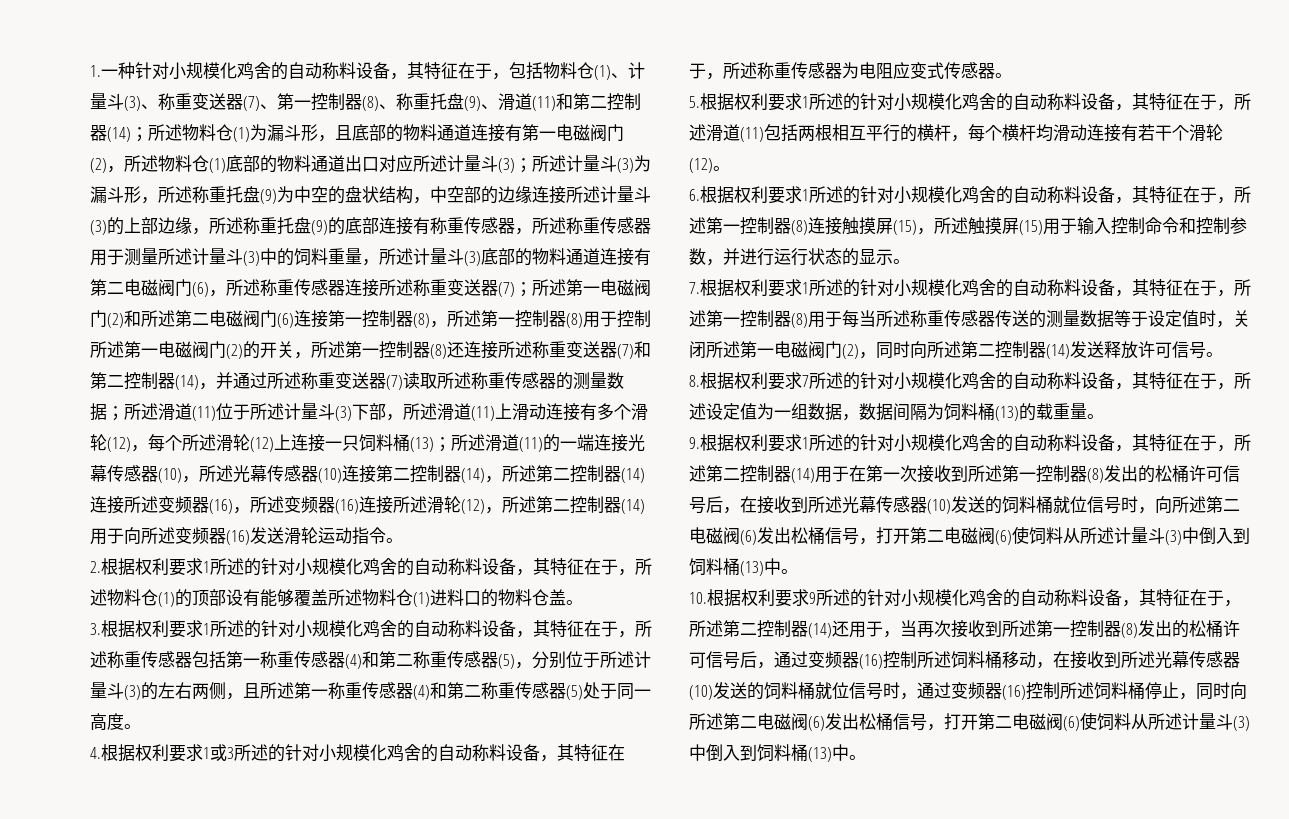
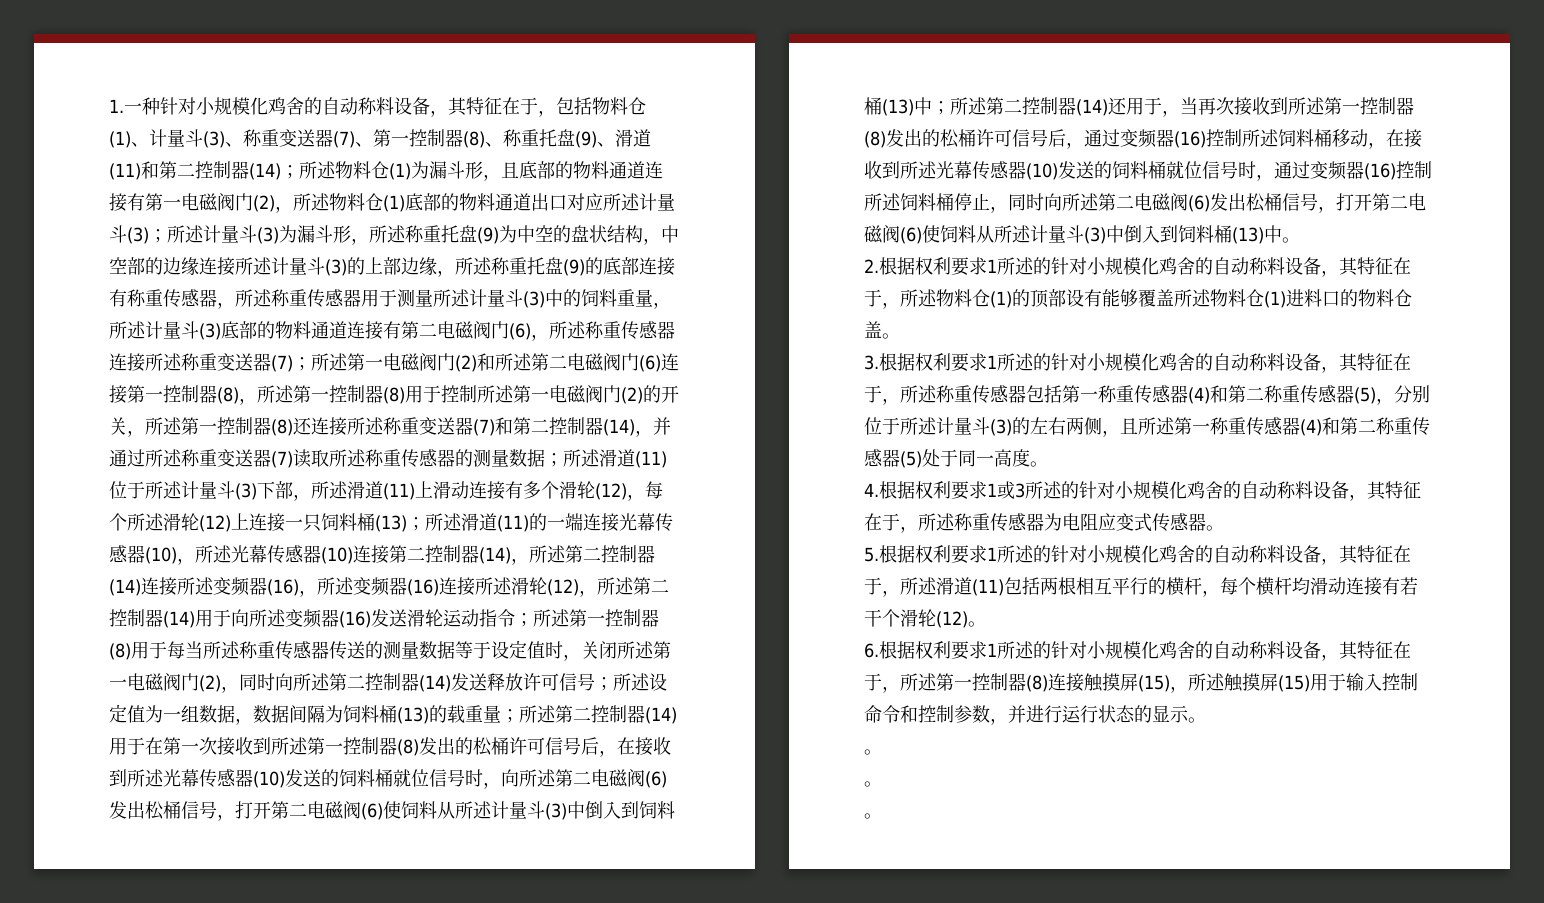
(386, 535) none -> [515,609,659,627] [109,640,671,661] [109,673,667,693] [109,704,677,725] [109,737,671,757] [109,769,667,789] [109,801,675,821] [864,97,1414,117] [864,129,1422,149] [864,161,1432,181] [864,193,1426,213] [864,225,1282,244] ；所述第一控制器(8)用于每当所述称重传感器传送的测量数据等于设定值时，关闭所述第一电磁阀门(2)，同时向所述第二控制器(14)发送释放许可信号；所述设定值为一组数据，数据间隔为饲料桶(13)的载重量；所述第二控制器(14)用于在第一次接收到所述第一控制器(8)发出的松桶许可信号后，在接收到所述光幕传感器(10)发送的饲料桶就位信号时，向所述第二电磁阀(6)发出松桶信号，打开第二电磁阀(6)使饲料从所述计量斗(3)中倒入到饲料桶(13)中；所述第二控制器(14)还用于，当再次接收到所述第一控制器(8)发出的松桶许可信号后，通过变频器(16)控制所述饲料桶移动，在接收到所述光幕传感器(10)发送的饲料桶就位信号时，通过变频器(16)控制所述饲料桶停止，同时向所述第二电磁阀(6)发出松桶信号，打开第二电磁阀(6)使饲料从所述计量斗(3)中倒入到饲料桶(13)中
[689,279,1251,297] [689,310,1250,328] [689,341,1223,359] [689,372,1251,390] [689,403,1104,421] [689,434,1251,452] [689,465,1240,483] [689,496,1240,514] [689,526,1250,545] [689,558,798,576] [689,589,1241,607] [689,620,1240,638] [689,651,1240,669] [689,682,1247,700] [689,712,1250,731] [689,744,849,762] 7.根据权利要求1所述的针对小规模化鸡舍的自动称料设备，其特征在于，所述第一控制器(8)用于每当所述称重传感器传送的测量数据等于设定值时，关闭所述第一电磁阀门(2)，同时向所述第二控制器(14)发送释放许可信号。 // 8.根据权利要求7所述的针对小规模化鸡舍的自动称料设备，其特征在于，所述设定值为一组数据，数据间隔为饲料桶(13)的载重量。 // 9.根据权利要求1所述的针对小规模化鸡舍的自动称料设备，其特征在于，所述第二控制器(14)用于在第一次接收到所述第一控制器(8)发出的松桶许可信号后，在接收到所述光幕传感器(10)发送的饲料桶就位信号时，向所述第二电磁阀(6)发出松桶信号，打开第二电磁阀(6)使饲料从所述计量斗(3)中倒入到饲料桶(13)中。 // 10.根据权利要求9所述的针对小规模化鸡舍的自动称料设备，其特征在于，所述第二控制器(14)还用于，当再次接收到所述第一控制器(8)发出的松桶许可信号后，通过变频器(16)控制所述饲料桶移动，在接收到所述光幕传感器(10)发送的饲料桶就位信号时，通过变频器(16)控制所述饲料桶停止，同时向所述第二电磁阀(6)发出松桶信号，打开第二电磁阀(6)使饲料从所述计量斗(3)中倒入到饲料桶(13)中 -> [864,749,882,755] [864,781,882,787] 。 // 。 //

